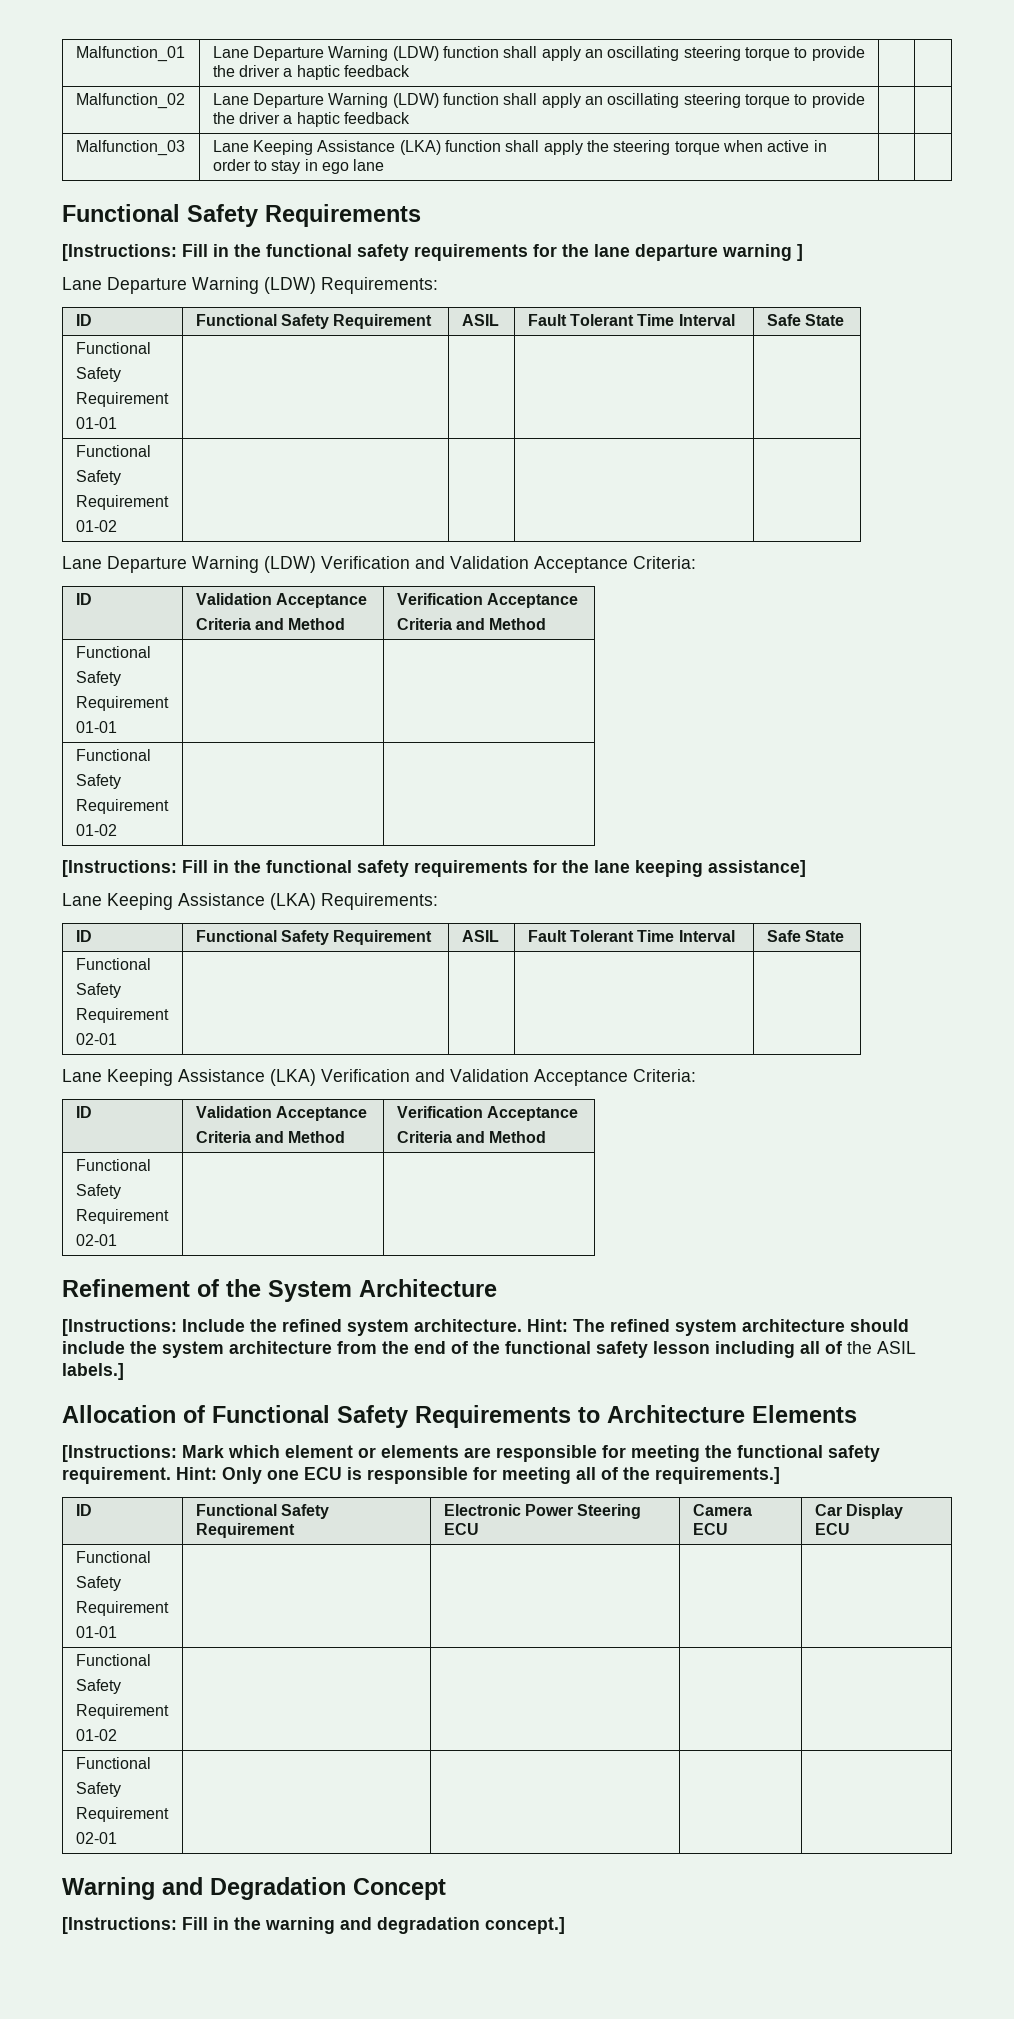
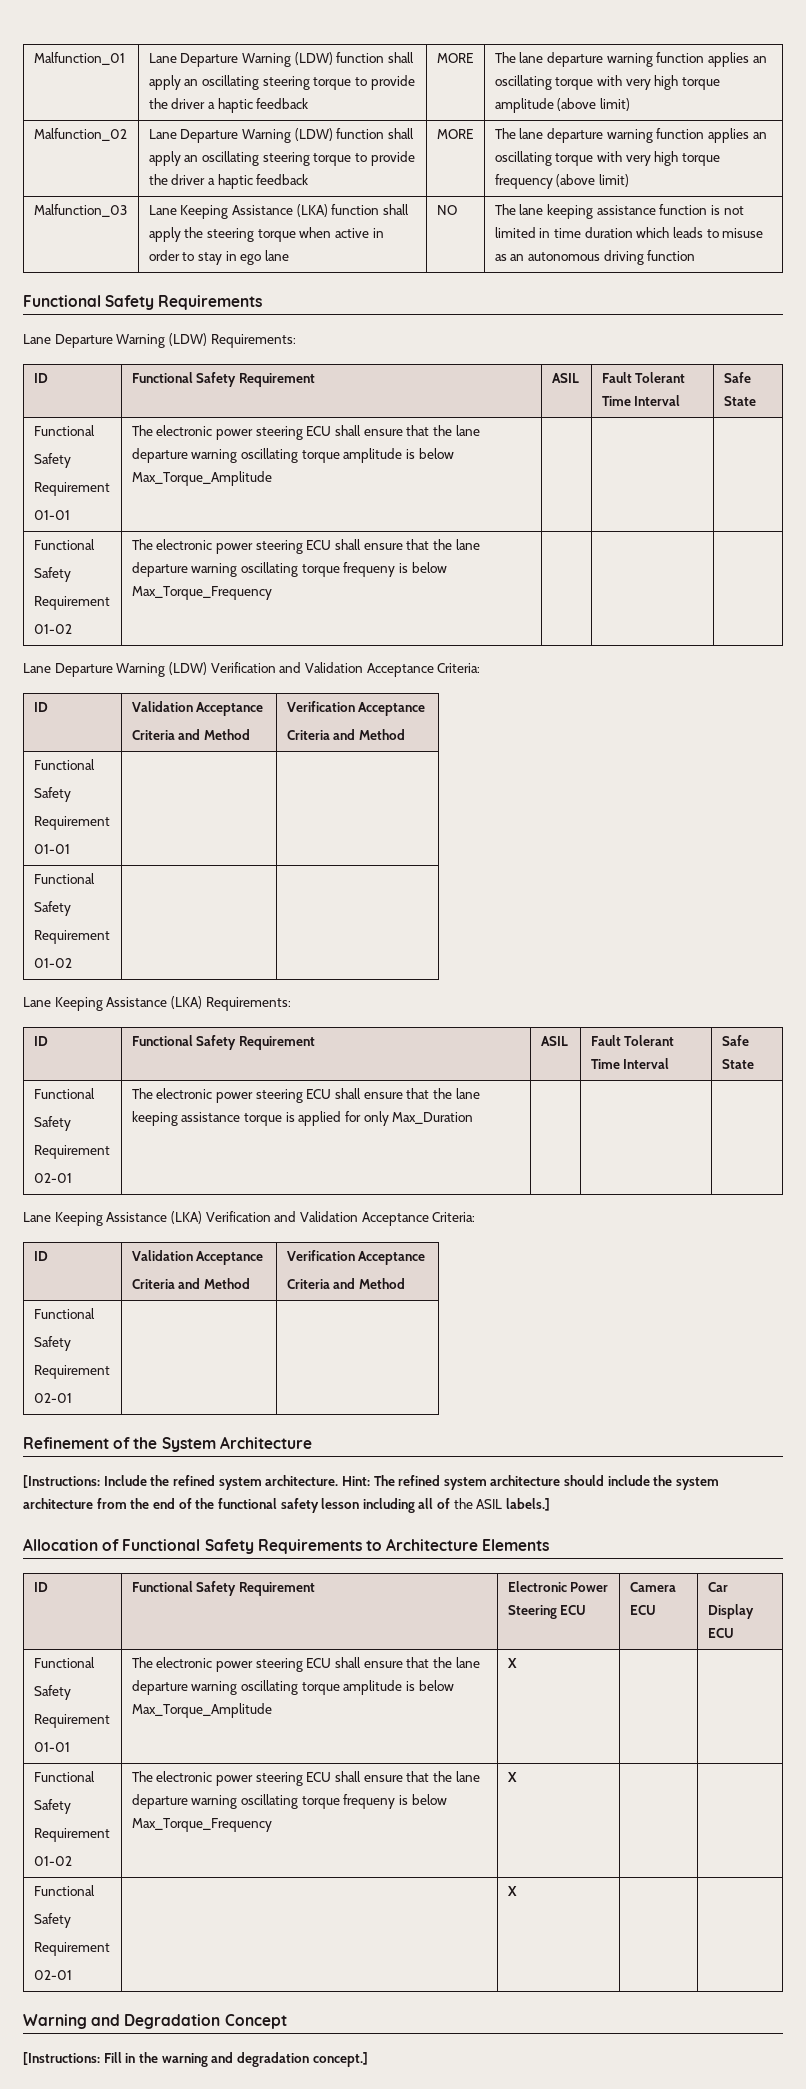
(410, 71) | -> [436,53,473,63] [494,52,767,67] [494,75,720,90] [494,98,630,113] MORE | The lane departure warning function applies an oscillating torque with very high torque amplitude (above limit)
(410, 118) | -> [436,129,473,139] [494,128,767,143] [494,151,720,166] [494,174,629,189] MORE | The lane departure warning function applies an oscillating torque with very high torque frequency (above limit)
[62,204,421,227] [62,244,803,261] | // Functional Safety Requirements // [Instructions: Fill in the functional safety requirements for the lane departure warning ] -> [436,205,457,215] [494,204,744,219] [494,227,764,238] [494,250,696,265] [23,295,263,310] NO | The lane keeping assistance function is not limited in time duration which leads to misuse as an autonomous driving function // Functional Safety Requirements
[75,445,151,457] [75,470,121,485] [75,495,169,510] [75,520,117,532] | | | // Functional // Safety // Requirement // 01-02 | -> [131,425,480,440] [131,448,454,463] [131,471,272,486] [33,539,95,550] [33,567,71,582] [33,596,110,610] [33,624,72,634] [131,539,480,554] [131,562,447,577] [131,586,272,600] The electronic power steering ECU shall ensure that the lane departure warning oscillating torque amplitude is below Max_Torque_Amplitude | | | // Functional // Safety // Requirement // 01-02 | The electronic power steering ECU shall ensure that the lane departure warning oscillating torque frequeny is below Max_Torque_Frequency
[62,860,806,877] // [Instructions: Fill in the functional safety requirements for the lane keeping assistance] -> (72, 963) none
(117, 1039) none -> [131,1088,480,1103] [131,1111,474,1126] The electronic power steering ECU shall ensure that the lane keeping assistance torque is applied for only Max_Duration
[62,1445,880,1462] [62,1467,780,1484] // [Instructions: Mark which element or elements are responsible for meeting the functional safety requirement. Hint: Only one ECU is responsible for meeting all of the requirements.] -> (550, 1545) none
[75,1654,151,1666] [75,1679,121,1694] [75,1704,169,1719] [75,1729,117,1741] [75,1757,151,1769] [75,1782,121,1797] [75,1807,169,1822] [75,1832,117,1844] | | | // Functional // Safety // Requirement // 01-02 | | | | // Functional // Safety // Requirement // 02-01 | | -> [131,1657,480,1672] [131,1680,454,1695] [131,1703,272,1718] [506,1658,517,1668] [33,1771,95,1782] [33,1799,71,1814] [33,1828,110,1842] [33,1856,72,1866] [131,1771,480,1786] [131,1794,447,1809] [131,1818,272,1832] [506,1772,517,1782] [33,1885,95,1896] [33,1913,71,1928] [33,1942,110,1956] [33,1970,72,1980] [506,1886,517,1896] The electronic power steering ECU shall ensure that the lane departure warning oscillating torque amplitude is below Max_Torque_Amplitude | X | | // Functional // Safety // Requirement // 01-02 | The electronic power steering ECU shall ensure that the lane departure warning oscillating torque frequeny is below Max_Torque_Frequency | X | | // Functional // Safety // Requirement // 02-01 | | X

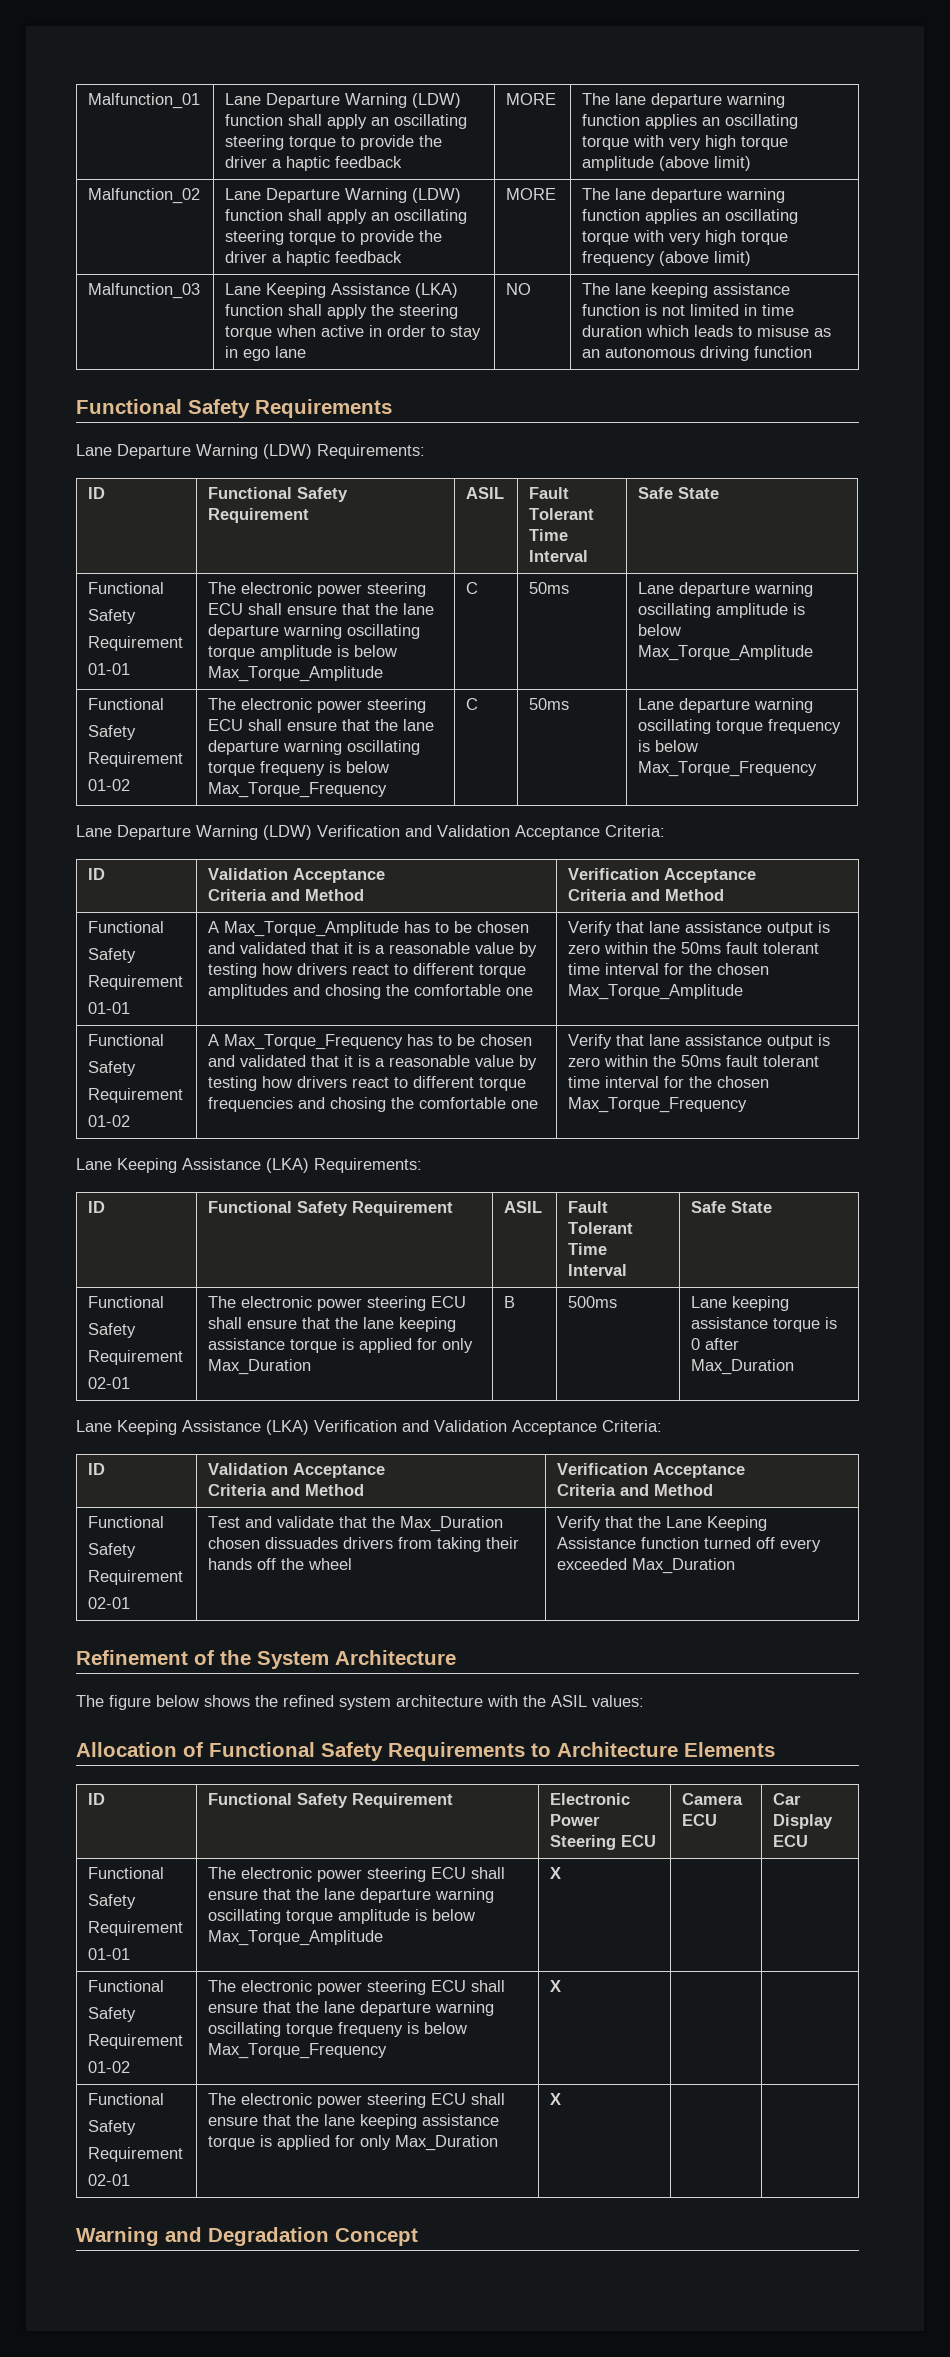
(272, 478) | | -> [466,582,479,594] [529,582,570,594] [638,582,814,597] [638,603,806,618] [638,624,682,636] [638,645,814,661] C | 50ms | Lane departure warning oscillating amplitude is below Max_Torque_Amplitude
(272, 593) | | -> [466,698,479,710] [529,698,570,710] [638,698,814,713] [638,719,842,734] [638,740,699,752] [638,761,818,777] C | 50ms | Lane departure warning oscillating torque frequency is below Max_Torque_Frequency
[33,873,95,884] [33,901,71,916] [33,930,110,944] [33,958,72,968] | // Functional // Safety // Requirement // 01-02 | | -> [208,921,530,937] [208,942,538,957] [208,963,527,978] [208,984,534,999] [568,921,831,936] [568,942,820,954] [568,963,770,975] [568,984,744,1000] [88,1034,165,1046] [88,1061,137,1076] [88,1088,184,1103] [88,1115,131,1127] [208,1034,533,1050] [208,1055,538,1070] [208,1076,527,1091] [208,1097,539,1112] [568,1034,831,1049] [568,1055,820,1067] [568,1076,770,1088] [568,1097,748,1113] A Max_Torque_Amplitude has to be chosen and validated that it is a reasonable value by testing how drivers react to different torque amplitudes and chosing the comfortable one | Verify that lane assistance output is zero within the 50ms fault tolerant time interval for the chosen Max_Torque_Amplitude // Functional // Safety // Requirement // 01-02 | A Max_Torque_Frequency has to be chosen and validated that it is a reasonable value by testing how drivers react to different torque frequencies and chosing the comfortable one | Verify that lane assistance output is zero within the 50ms fault tolerant time interval for the chosen Max_Torque_Frequency
(474, 1118) | | -> [504,1296,516,1308] [568,1296,618,1308] [691,1296,790,1311] [691,1317,838,1332] [691,1338,740,1350] [691,1359,795,1375] B | 500ms | Lane keeping assistance torque is 0 after Max_Duration
(72, 1398) | -> [208,1516,504,1532] [208,1537,520,1552] [208,1558,353,1570] [557,1516,768,1531] [557,1537,822,1552] [557,1558,736,1574] Test and validate that the Max_Duration chosen dissuades drivers from taking their hands off the wheel | Verify that the Lane Keeping Assistance function turned off every exceeded Max_Duration
[23,1475,720,1490] [23,1498,451,1513] [Instructions: Include the refined system architecture. Hint: The refined system architecture should include the system architecture from the end of the functional safety lesson including all of -> [76,1695,518,1710] The figure below shows the refined system architecture with
[506,1498,551,1511] labels.] -> [592,1695,644,1707] values:
(72, 1975) none -> [208,2093,506,2108] [208,2114,500,2129] [208,2135,499,2151] The electronic power steering ECU shall ensure that the lane keeping assistance torque is applied for only Max_Duration
[23,2052,368,2067] // [Instructions: Fill in the warning and degradation concept.] -> (418, 2237) none

